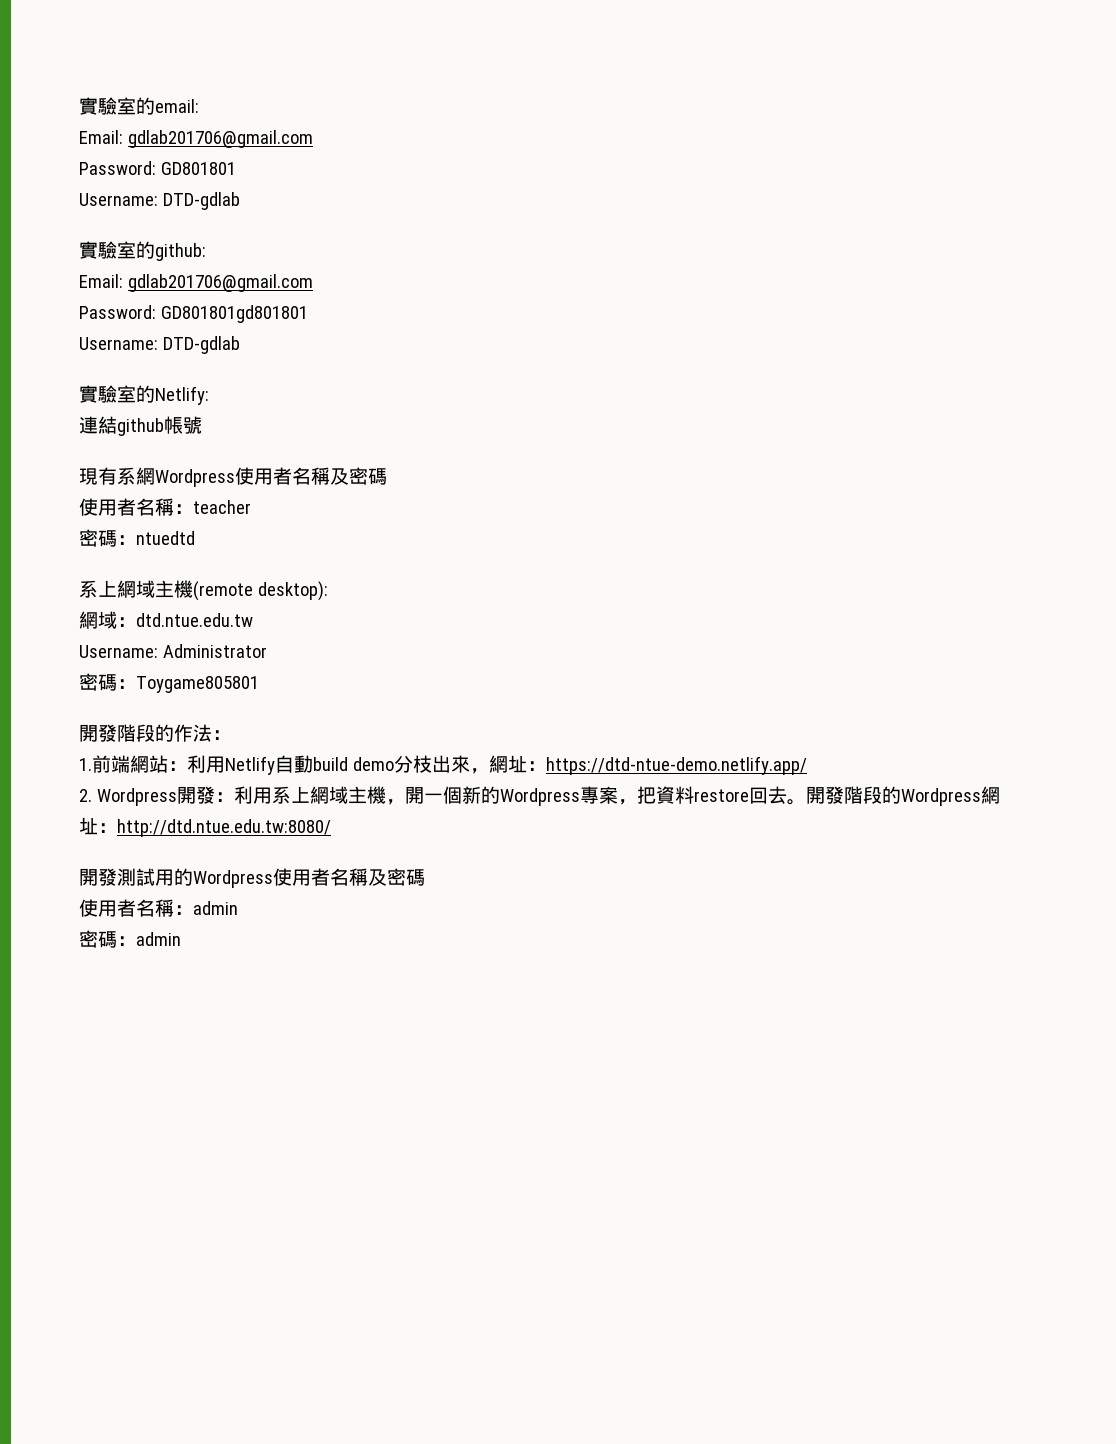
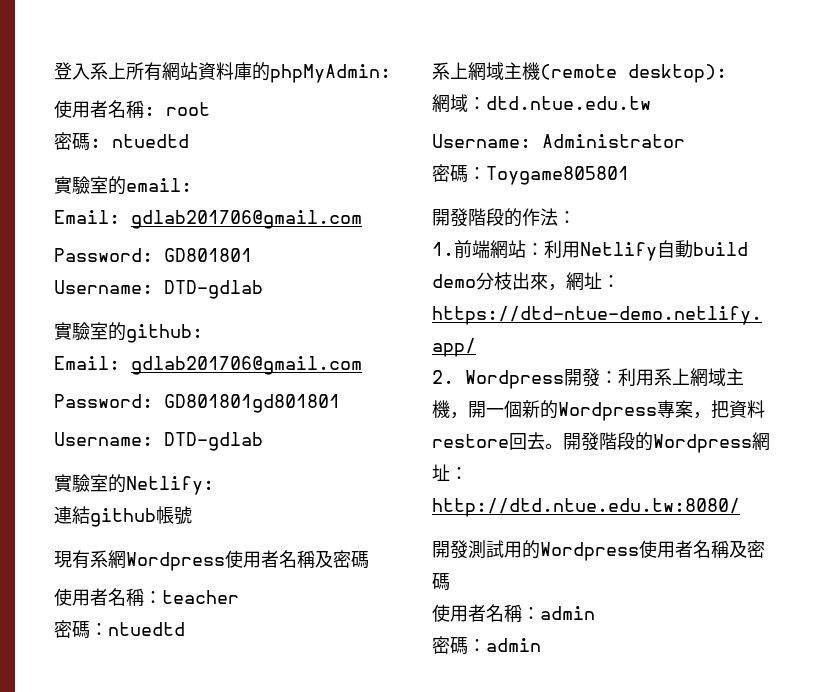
(79, 106) none -> [54,62,391,83] [54,100,210,118] [54,132,189,151] 登入系上所有網站資料庫的phpMyAdmin: // 使用者名稱: root // 密碼: ntuedtd //

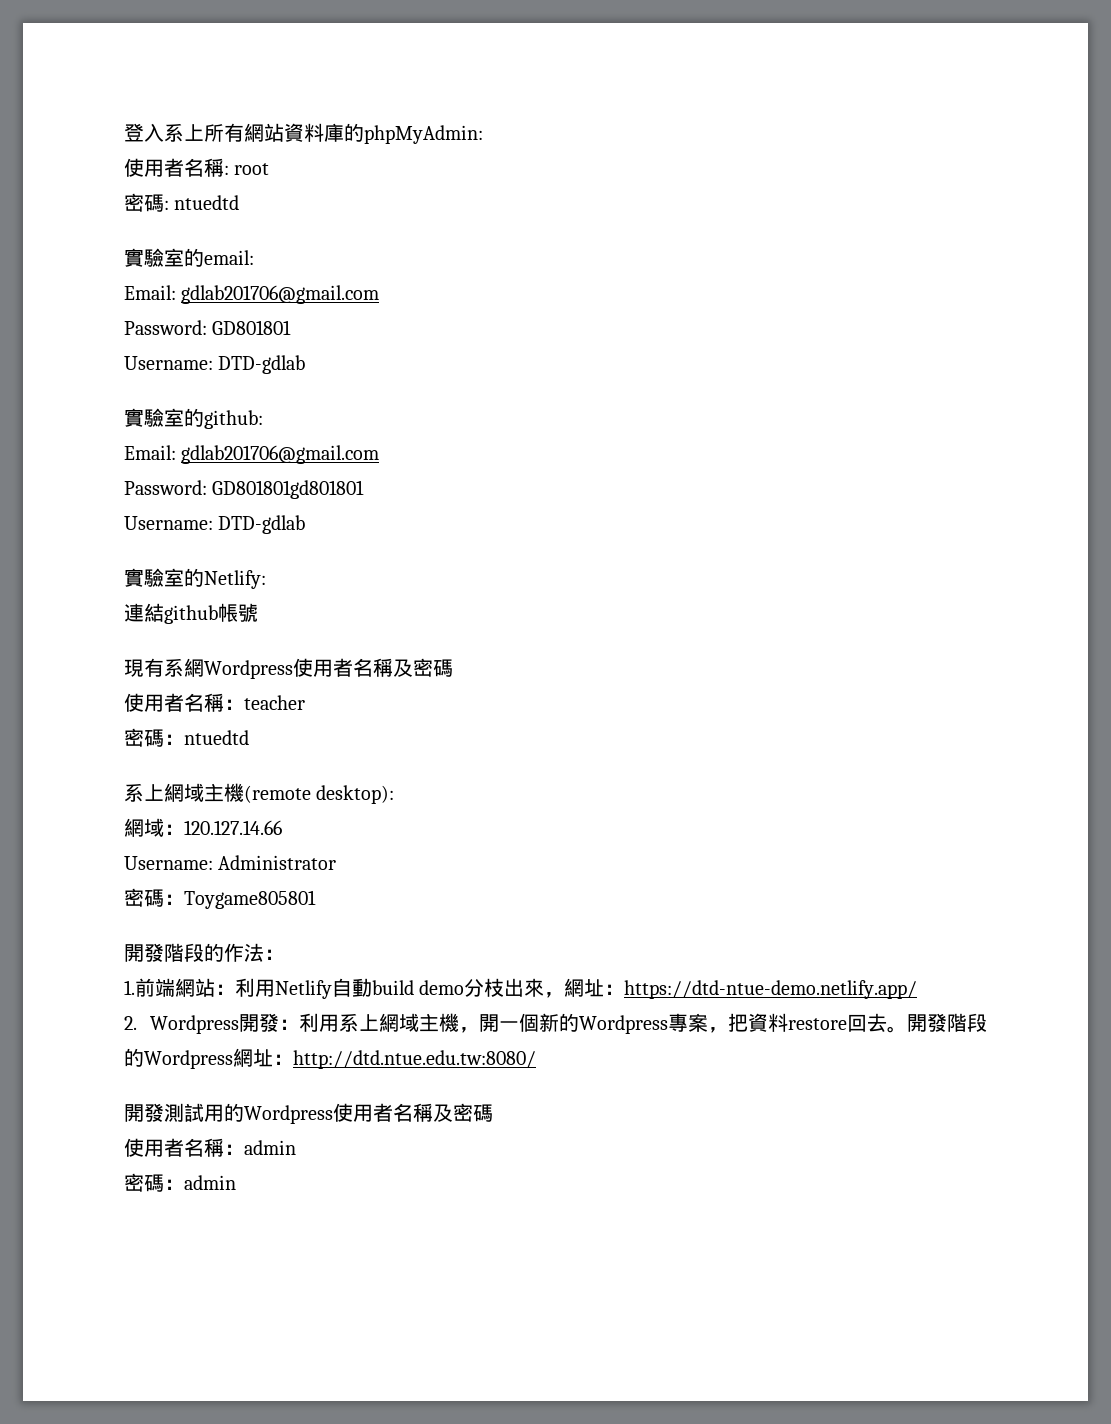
[486,96,651,110] dtd.ntue.edu.tw -> [184,820,282,835] 120.127.14.66

